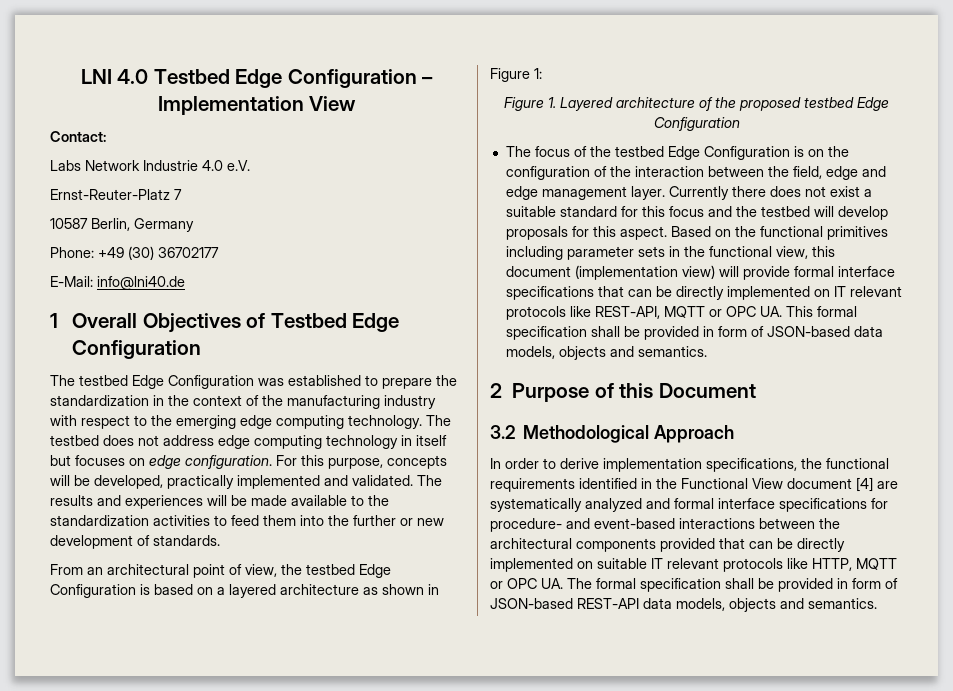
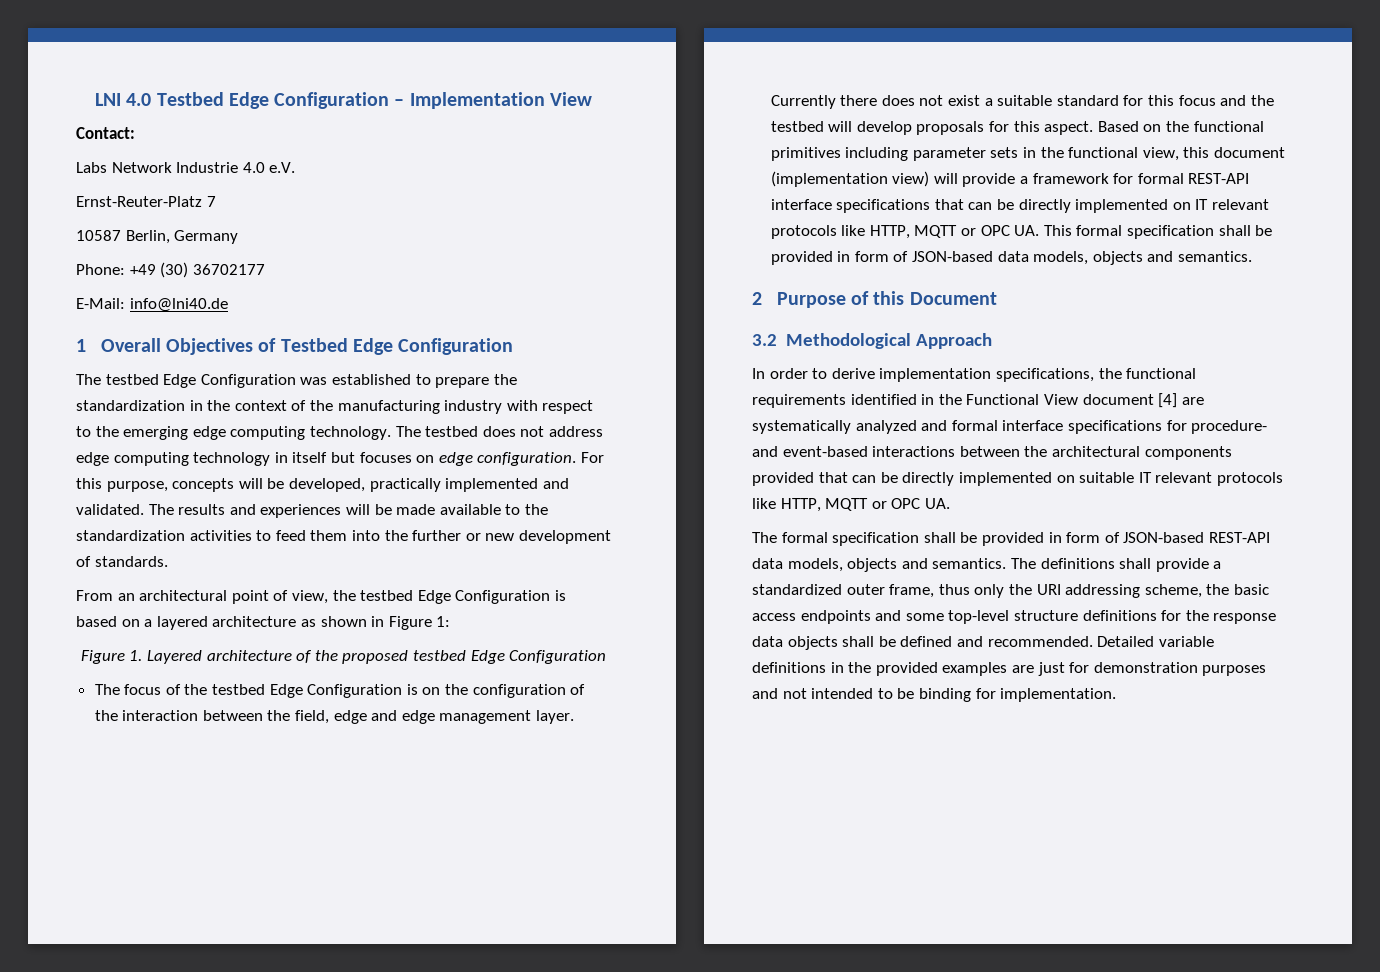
[793,266,834,277] formal -> [1020,173,1250,184] a framework for formal REST-API
[594,306,660,319] REST-API, -> [869,225,910,239] HTTP,
(563, 583) none -> (950, 503) //
(877, 603) none -> [1010,558,1222,572] [752,584,1269,598] [752,610,1277,624] [752,636,1214,650] [752,662,1267,676] [752,688,1117,702] The definitions shall provide a standardized outer frame, thus only the URI addressing scheme, the basic access endpoints and some top-level structure definitions for the response data objects shall be defined and recommended. Detailed variable definitions in the provided examples are just for demonstration purposes and not intended to be binding for implementation.

